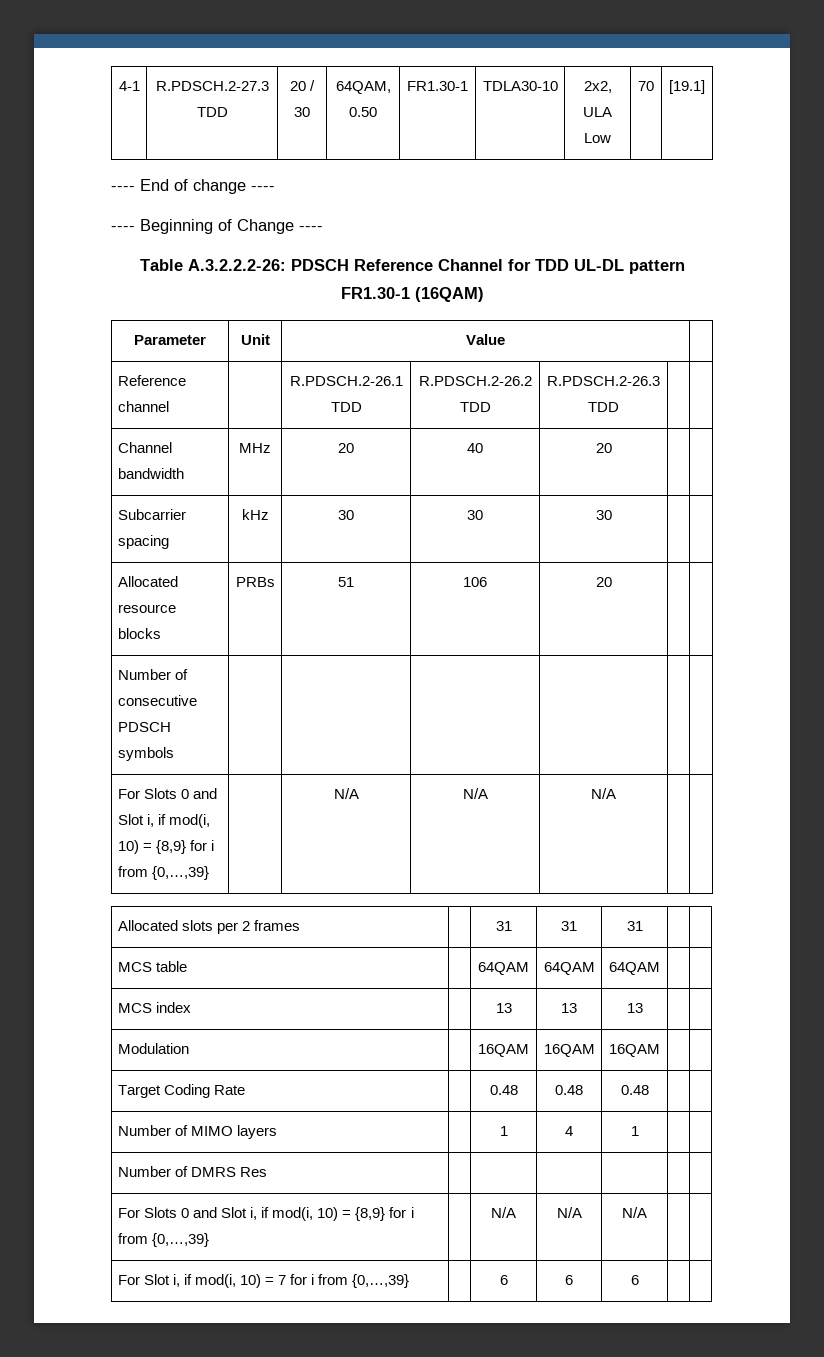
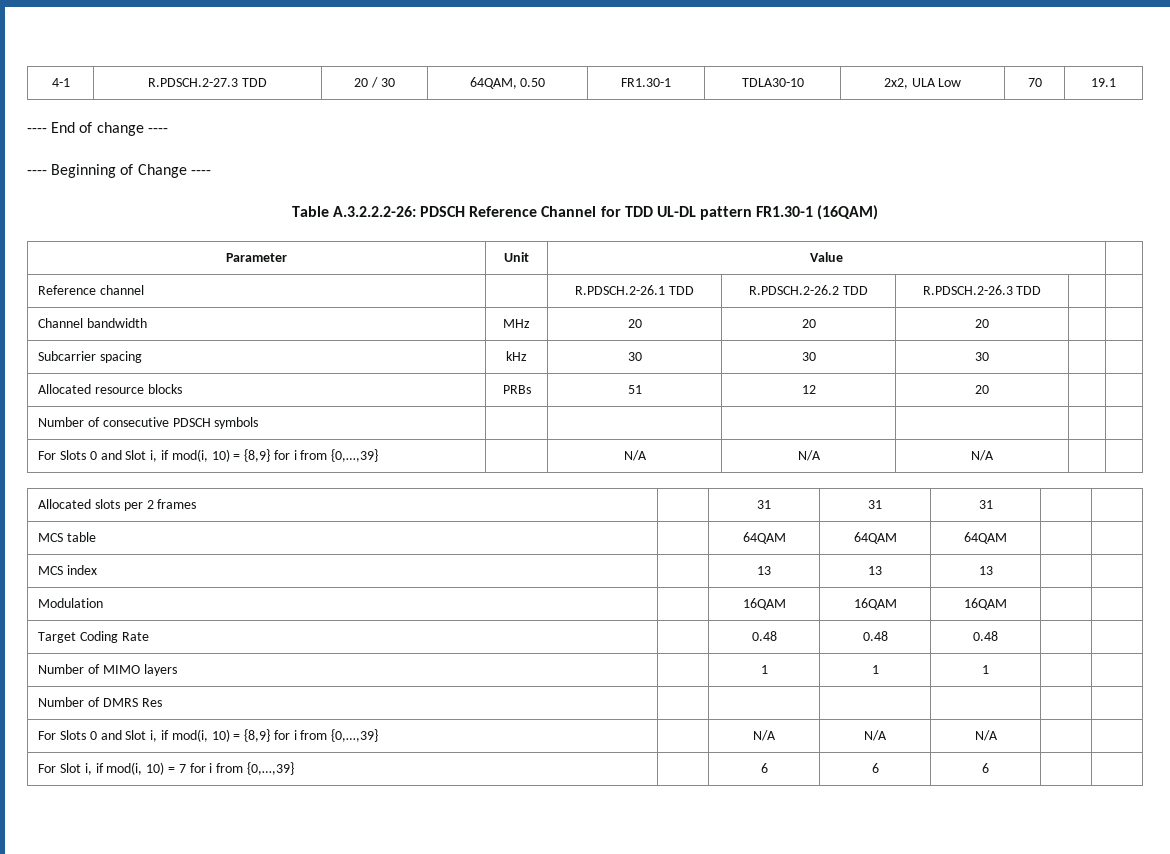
[669,80,705,94] [19.1] -> [1091,78,1116,87] 19.1
[467,443,483,453] 40 -> [801,319,816,328] 20
[463,577,487,587] 106 -> [801,385,816,394] 12
[565,1126,573,1136] 4 -> [871,665,879,674] 1

